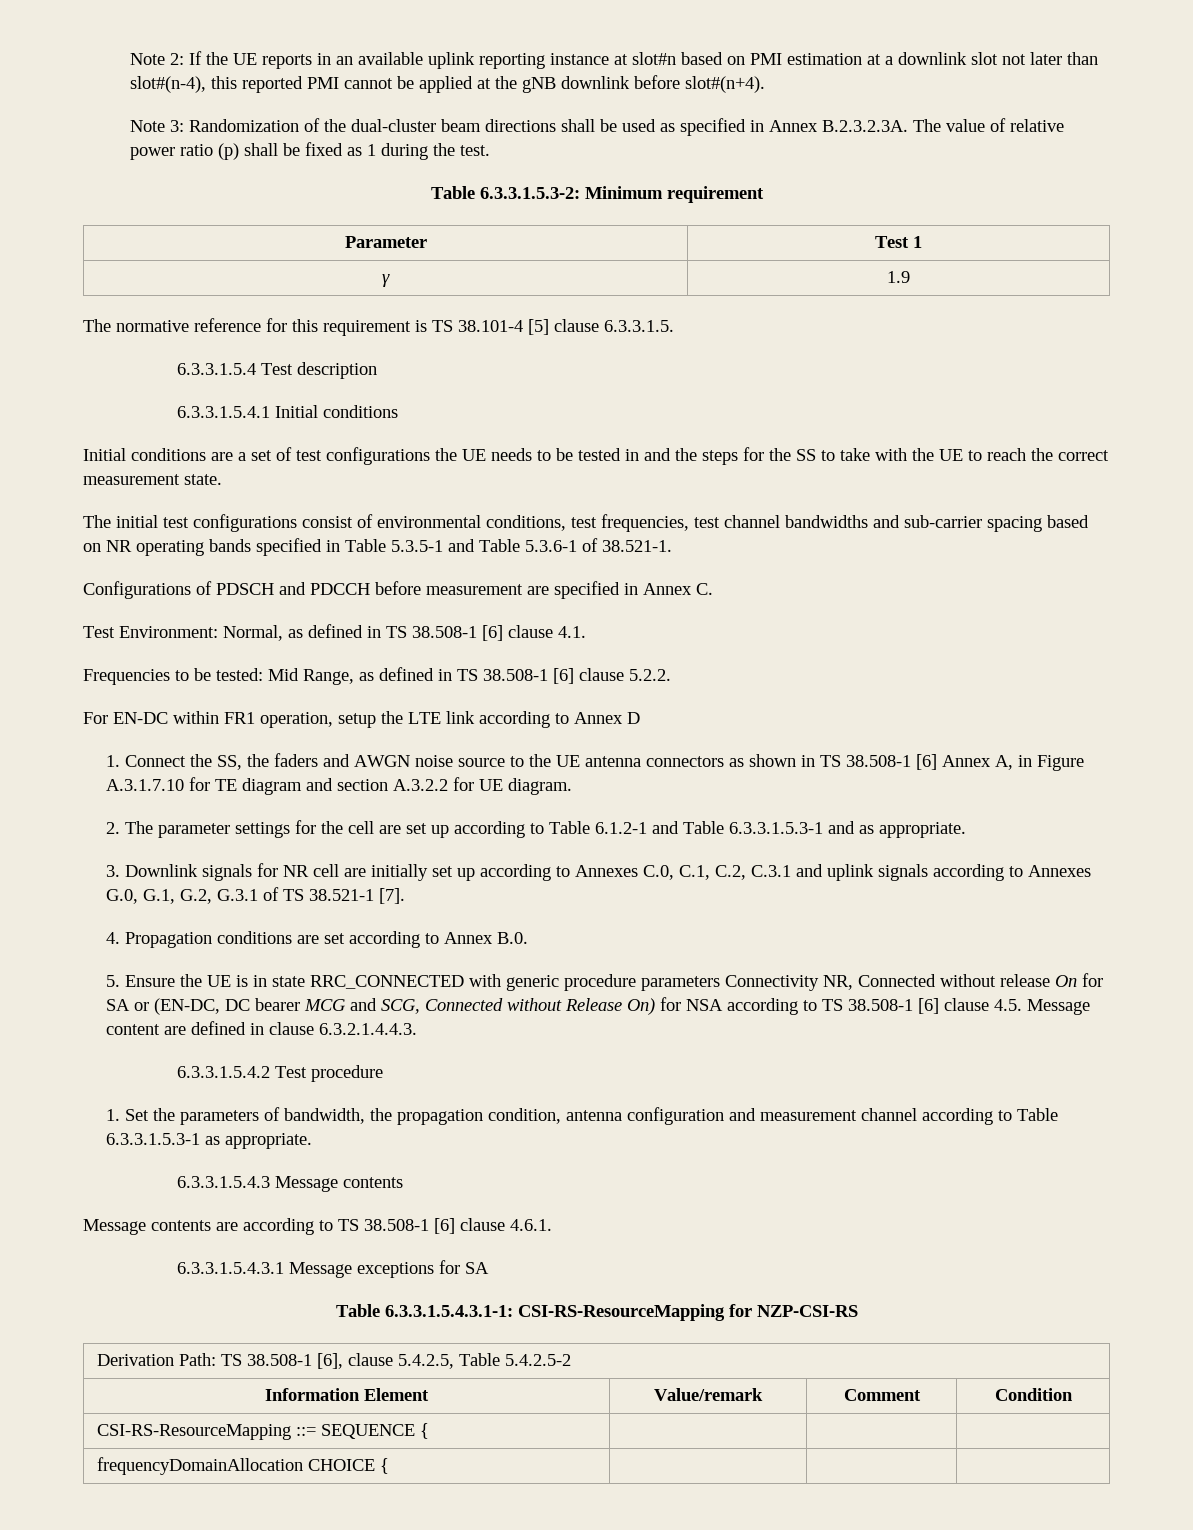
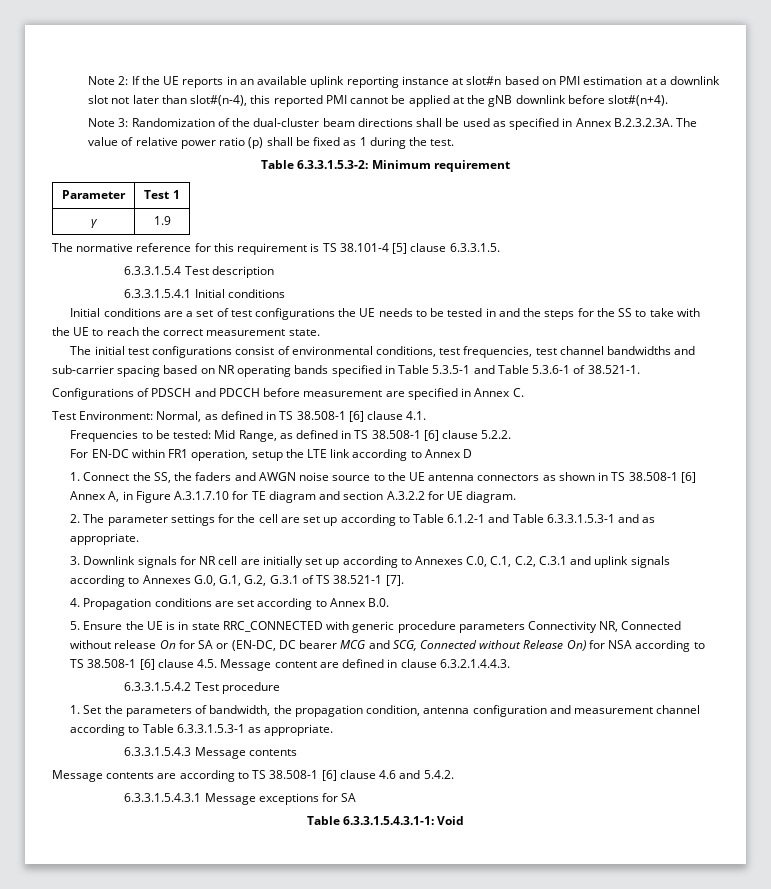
[510,1219,552,1231] 4.6.1. -> [379,770,454,779] 4.6 and 5.4.2.
[517,1304,858,1321] [96,1353,571,1369] [265,1388,429,1401] [654,1388,763,1401] [843,1389,921,1401] [994,1388,1073,1401] [96,1423,429,1440] [96,1457,389,1475] CSI-RS-ResourceMapping for NZP-CSI-RS // Derivation Path: TS 38.508-1 [6], clause 5.4.2.5, Table 5.4.2.5-2 // Information Element | Value/remark | Comment | Condition // CSI-RS-ResourceMapping ::= SEQUENCE { | | | // frequencyDomainAllocation CHOICE { | | | -> [437,816,465,825] Void

